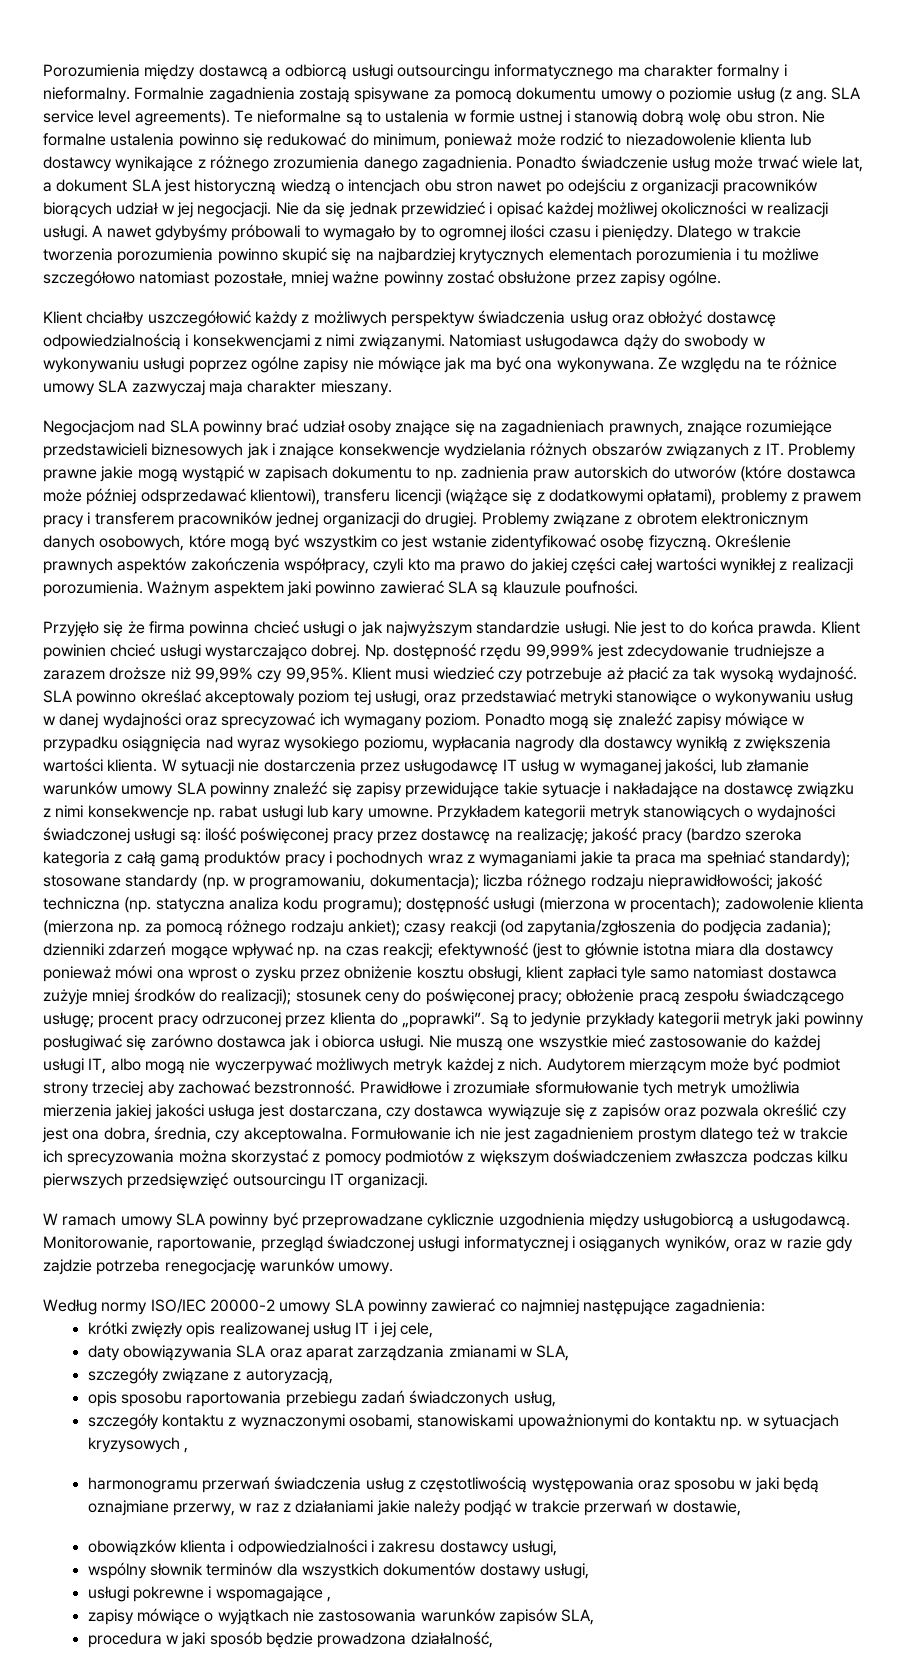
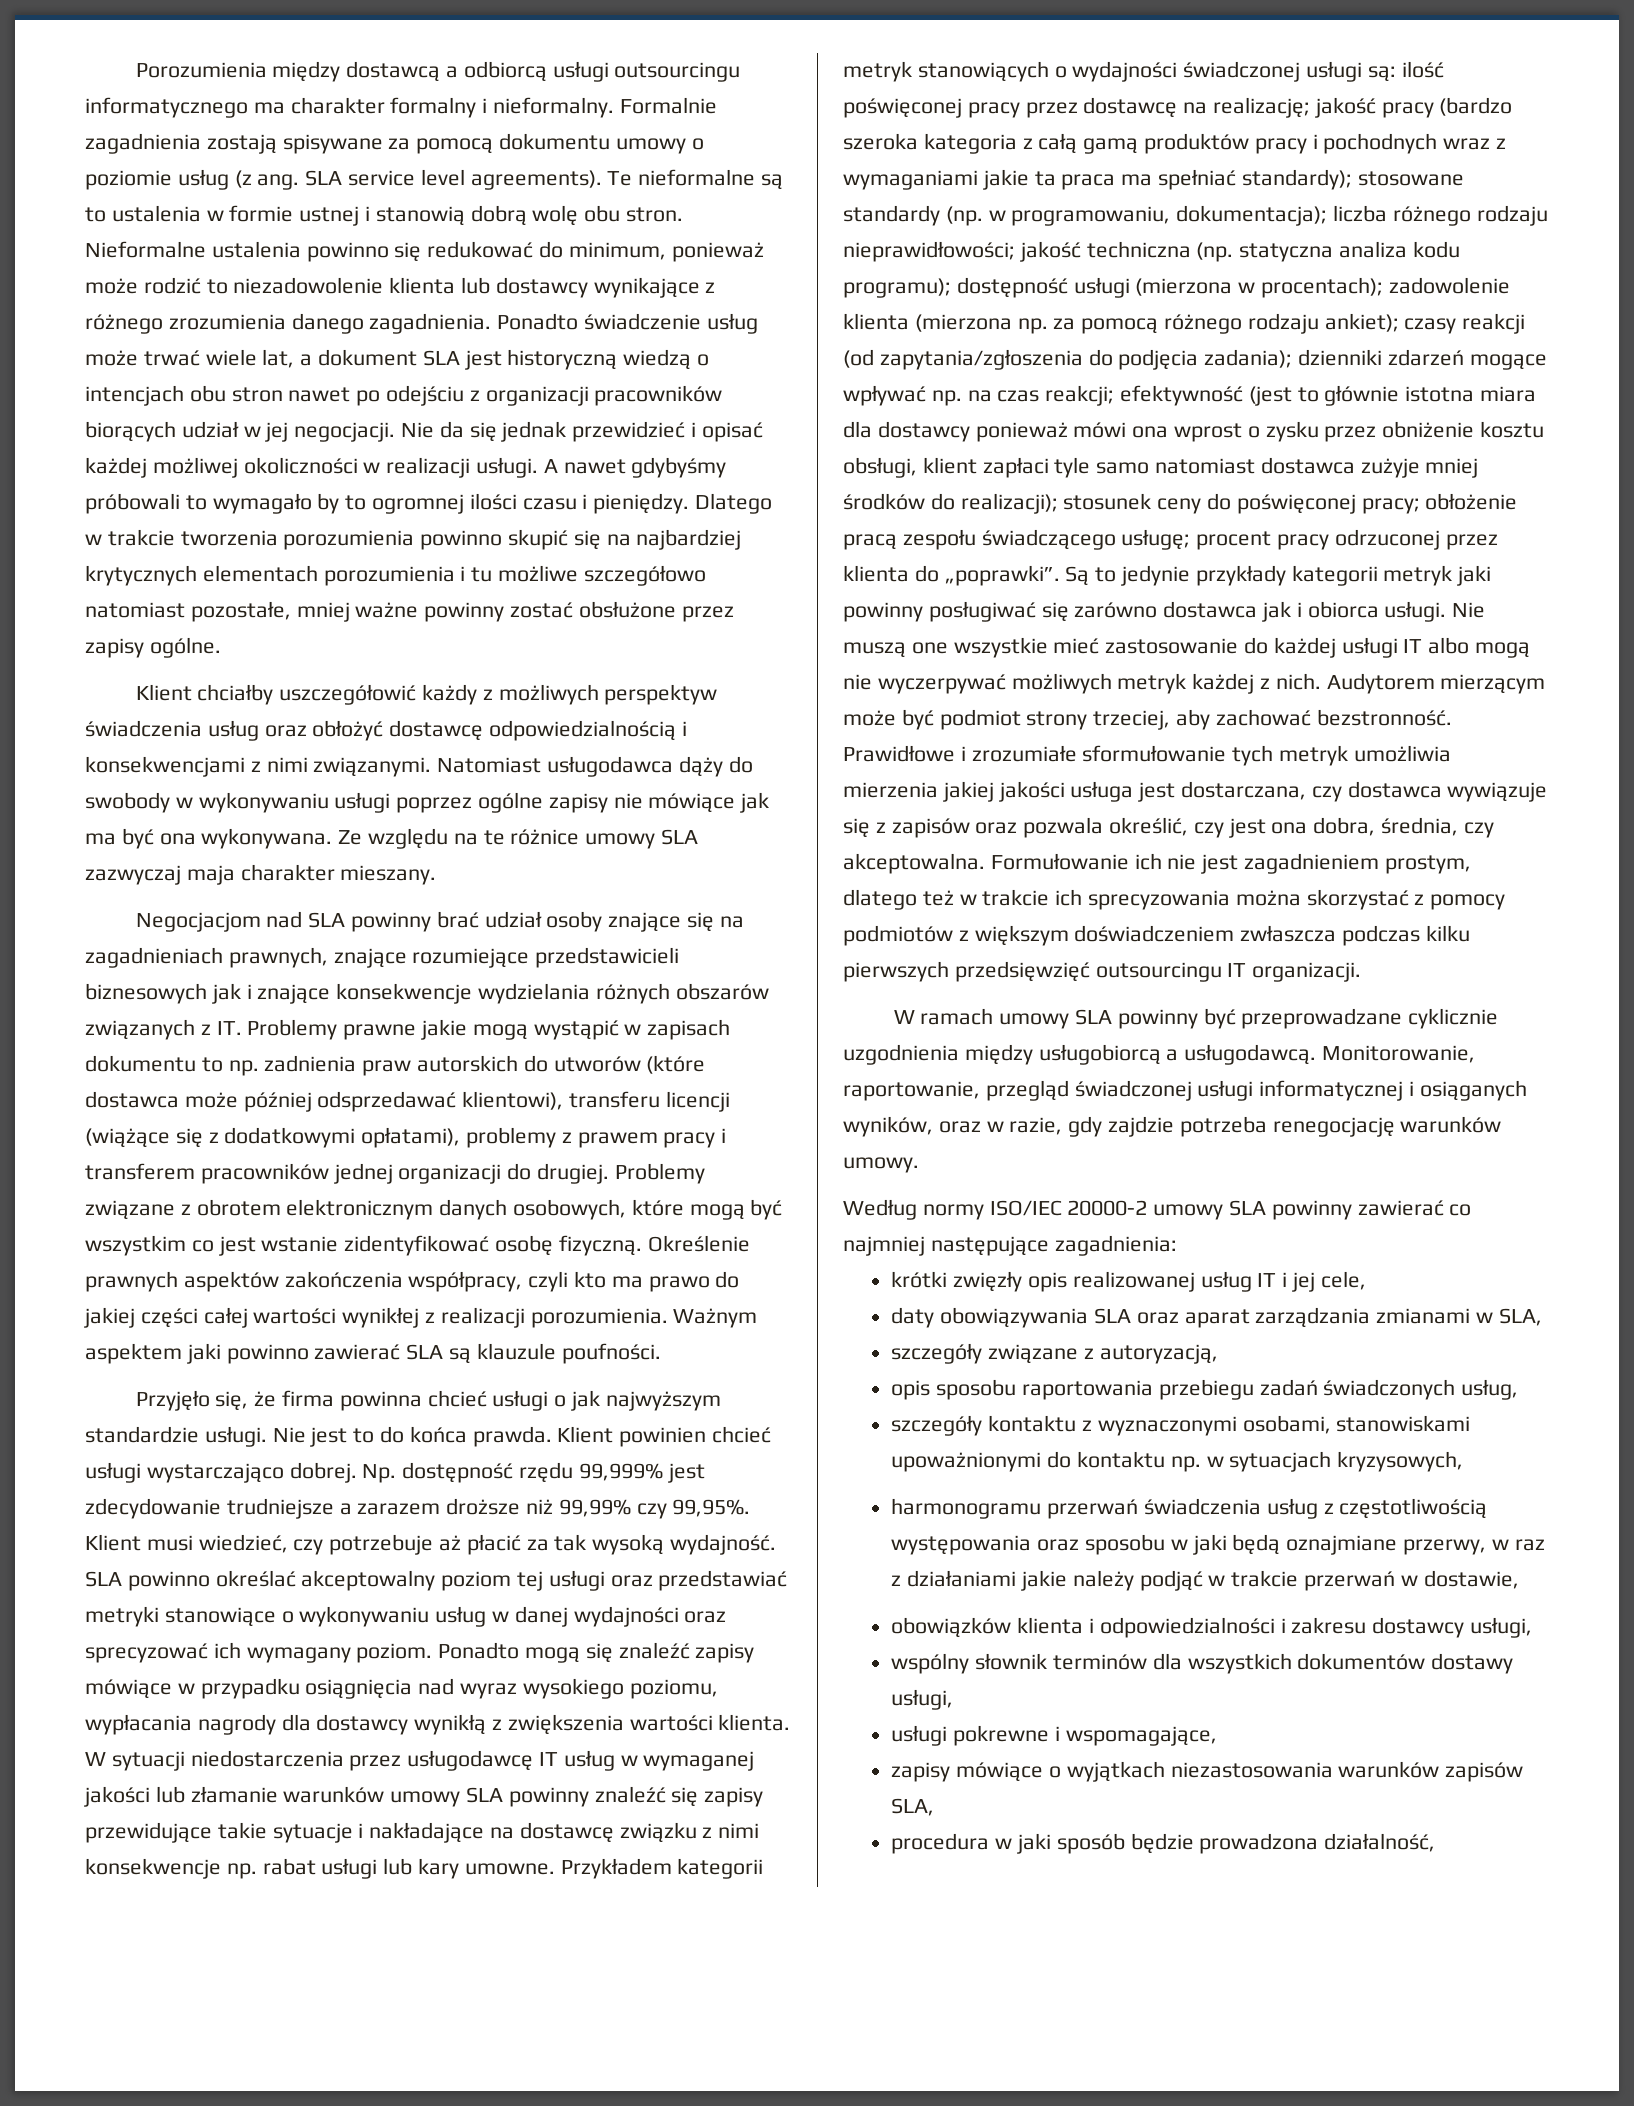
[802,110,826,123] [43,133,106,146] Nie formalne -> [85,241,206,258] Nieformalne
[103,621,124,637] się -> [215,1391,249,1410] się,
[432,666,494,680] wiedzieć -> [198,1534,288,1553] wiedzieć,
[204,690,295,706] akceptowaly -> [301,1570,436,1591] akceptowalny
[374,690,420,706] usługi, -> [548,1570,605,1591] usługi
[238,759,356,772] nie dostarczenia -> [190,1750,344,1767] niedostarczenia
[663,758,717,775] jakości, -> [84,1786,150,1807] jakości
[88,1058,107,1074] IT, -> [1403,639,1423,653] IT
[92,1081,144,1097] trzeciej -> [1093,710,1171,730] trzeciej,
[763,1103,818,1117] określić -> [1109,817,1189,836] określić,
[637,1128,696,1143] prostym -> [1384,855,1471,874] prostym,
[786,1236,822,1249] razie -> [1009,1117,1063,1135] razie,
[87,1437,188,1453] kryzysowych , -> [1337,1451,1464,1472] kryzysowych,
[215,1586,331,1602] wspomagające , -> [1065,1726,1217,1746] wspomagające,
[292,1609,417,1622] nie zastosowania -> [1170,1762,1333,1778] niezastosowania

